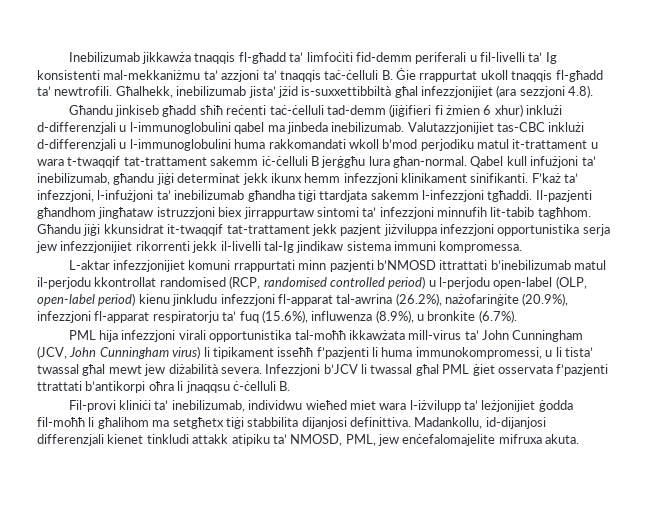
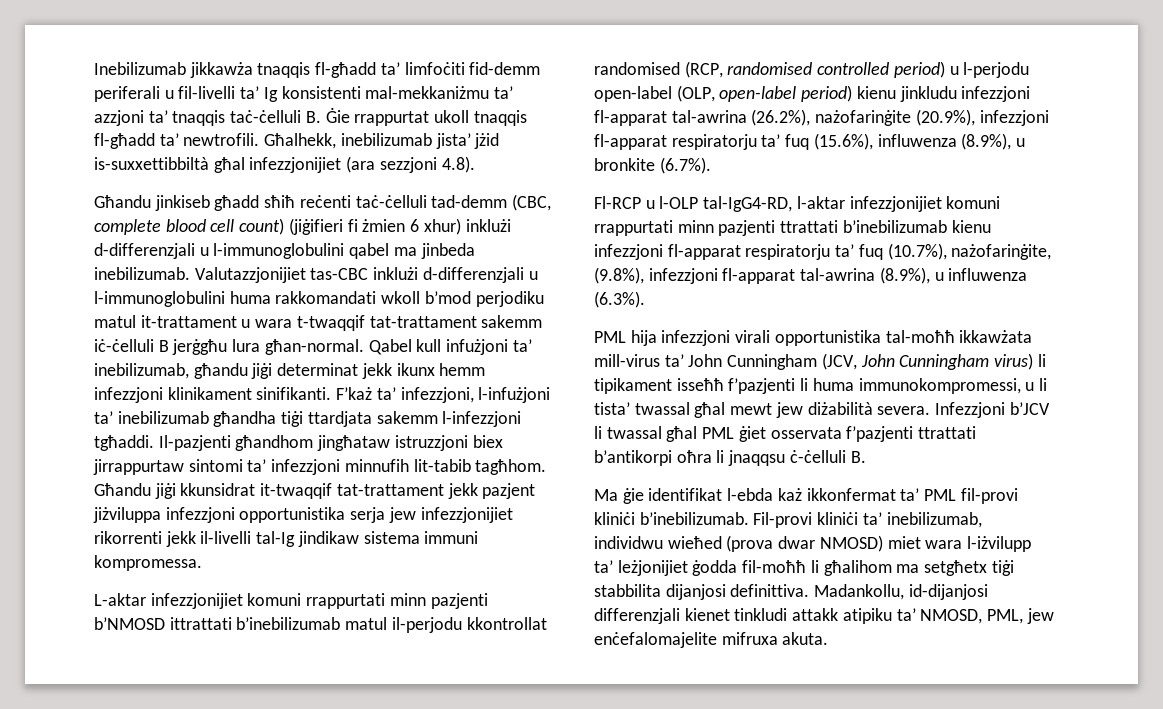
(386, 110) none -> [512,194,552,211] [94,218,285,235] (CBC, complete blood cell count)
(517, 316) none -> [594,196,1001,212] [594,220,991,236] [594,243,1052,260] [594,267,1028,284] [594,291,645,308] // Fl-RCP u l-OLP tal-IgG4-RD, l-aktar infezzjonijiet komuni rrappurtati minn pazjenti ttrattati b’inebilizumab kienu infezzjoni fl-apparat respiratorju ta’ fuq (10.7%), nażofarinġite, (9.8%), infezzjoni fl-apparat tal-awrina (8.9%), u influwenza (6.3%).
(291, 386) none -> [594,488,1018,504] [594,512,749,525] Ma ġie identifikat l-ebda każ ikkonfermat ta’ PML fil-provi kliniċi b’inebilizumab.
(347, 405) none -> [726,535,883,552] (prova dwar NMOSD)

